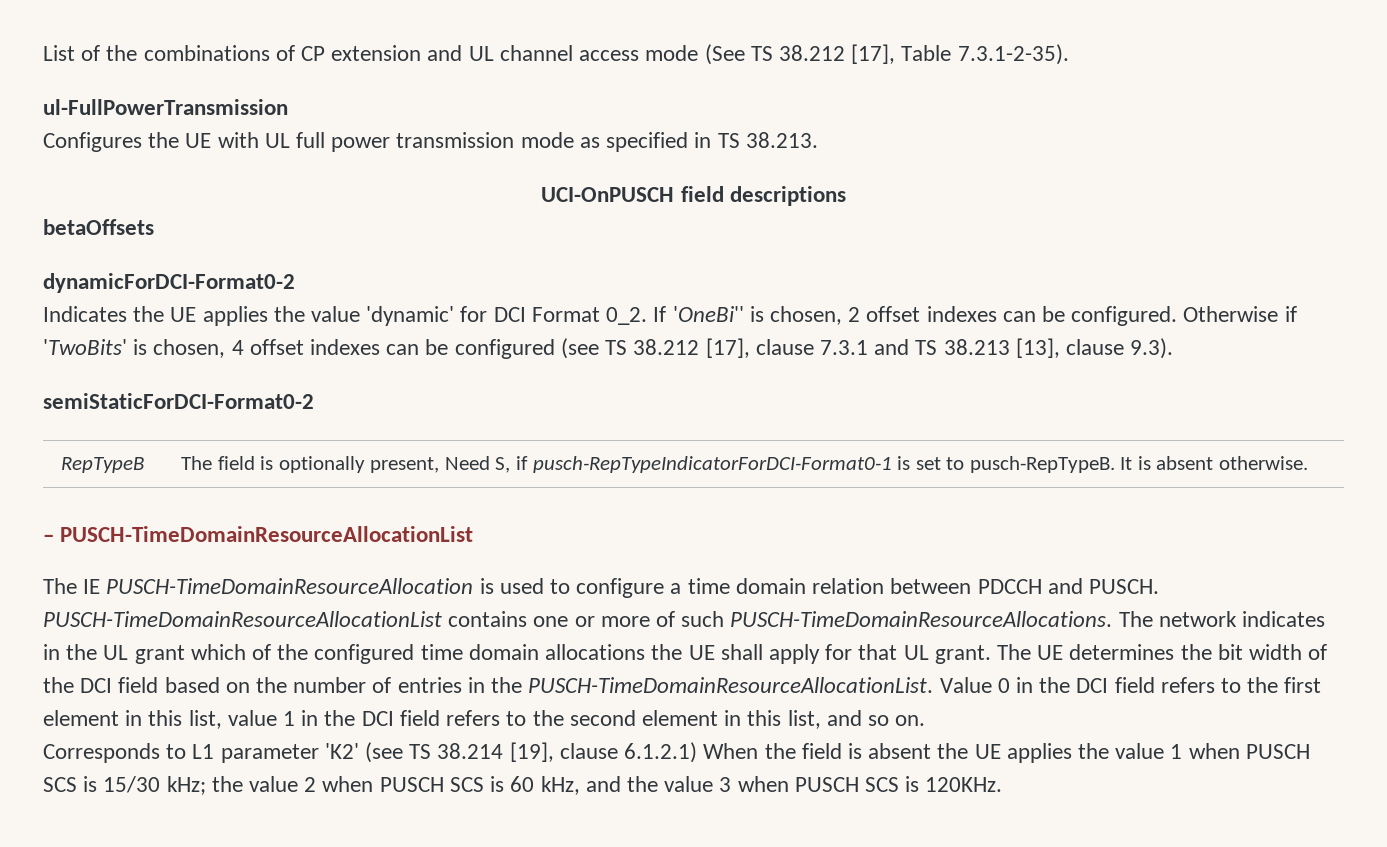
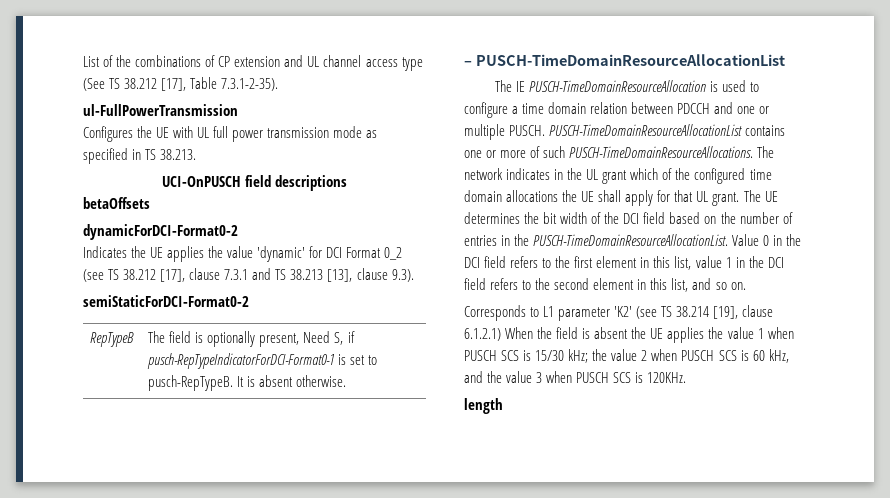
[645,45,699,61] mode -> [401,57,423,71] type
[606,306,1297,326] [43,339,555,359] 0_2. If 'OneBi'' is chosen, 2 offset indexes can be configured. Otherwise if 'TwoBits' is chosen, 4 offset indexes can be configured -> [384,247,403,260] 0_2
(1083, 586) none -> [737,106,770,114] [464,124,505,140] one or multiple
(1003, 784) none -> [464,398,503,414] // length

